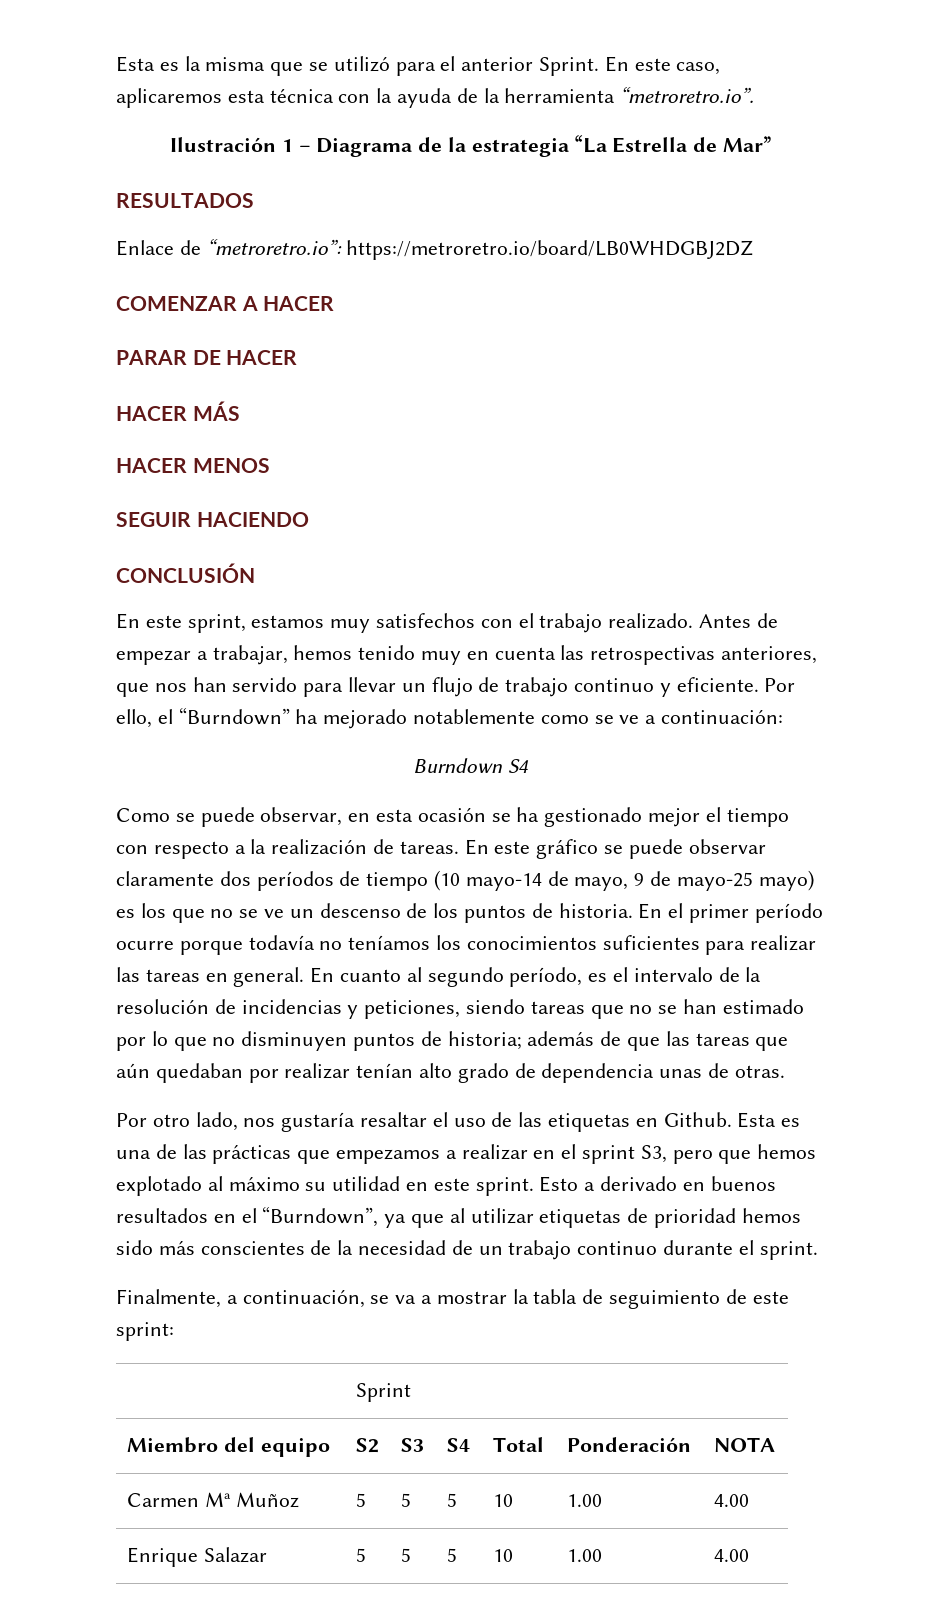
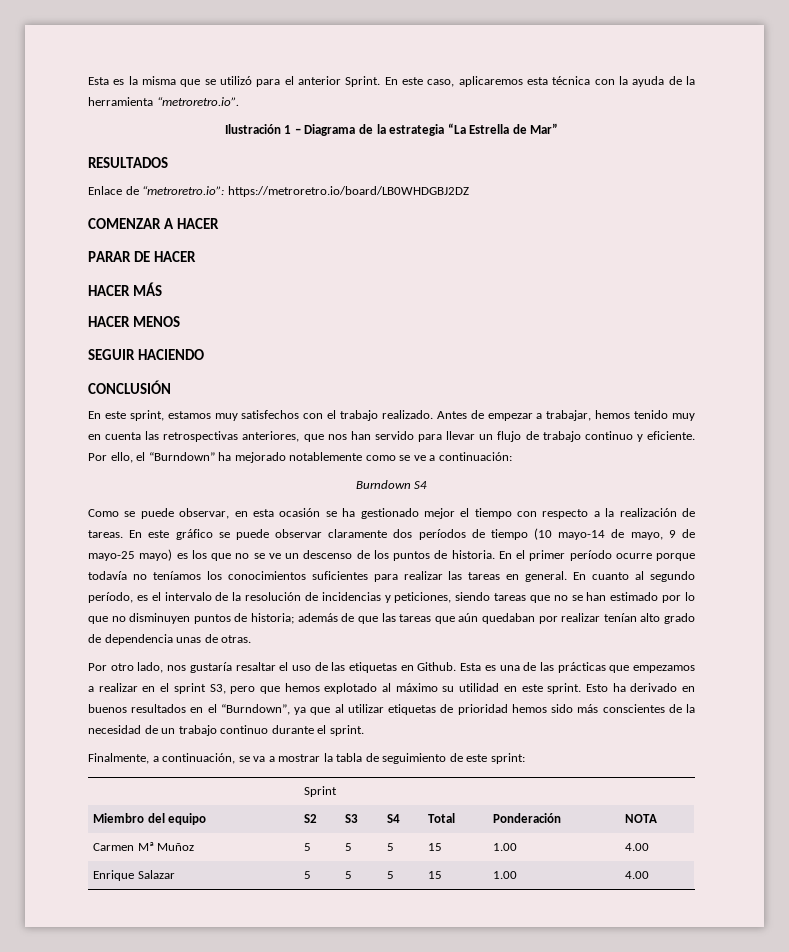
[584,1182,596,1191] a -> [612,683,626,692] ha
[492,1494,513,1507] 10 -> [428,843,443,851] 15
[492,1549,513,1562] 10 -> [428,871,443,879] 15

